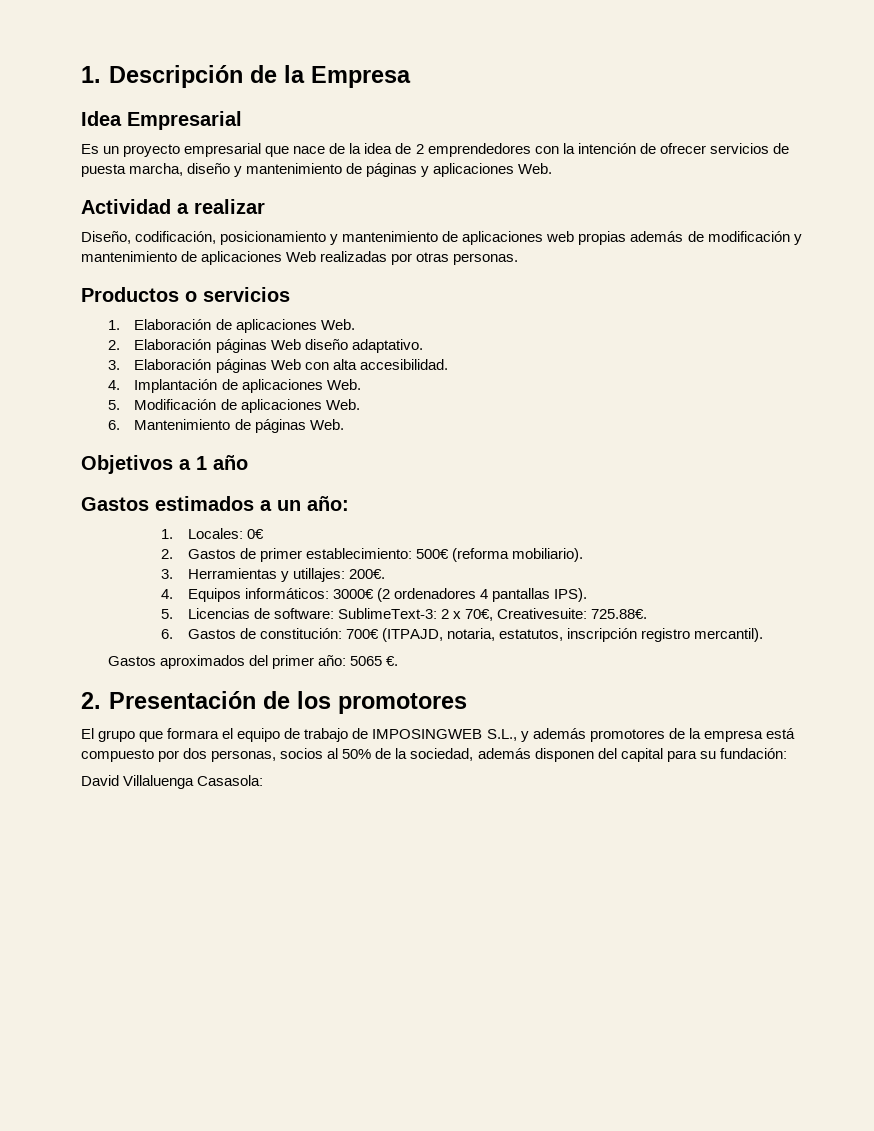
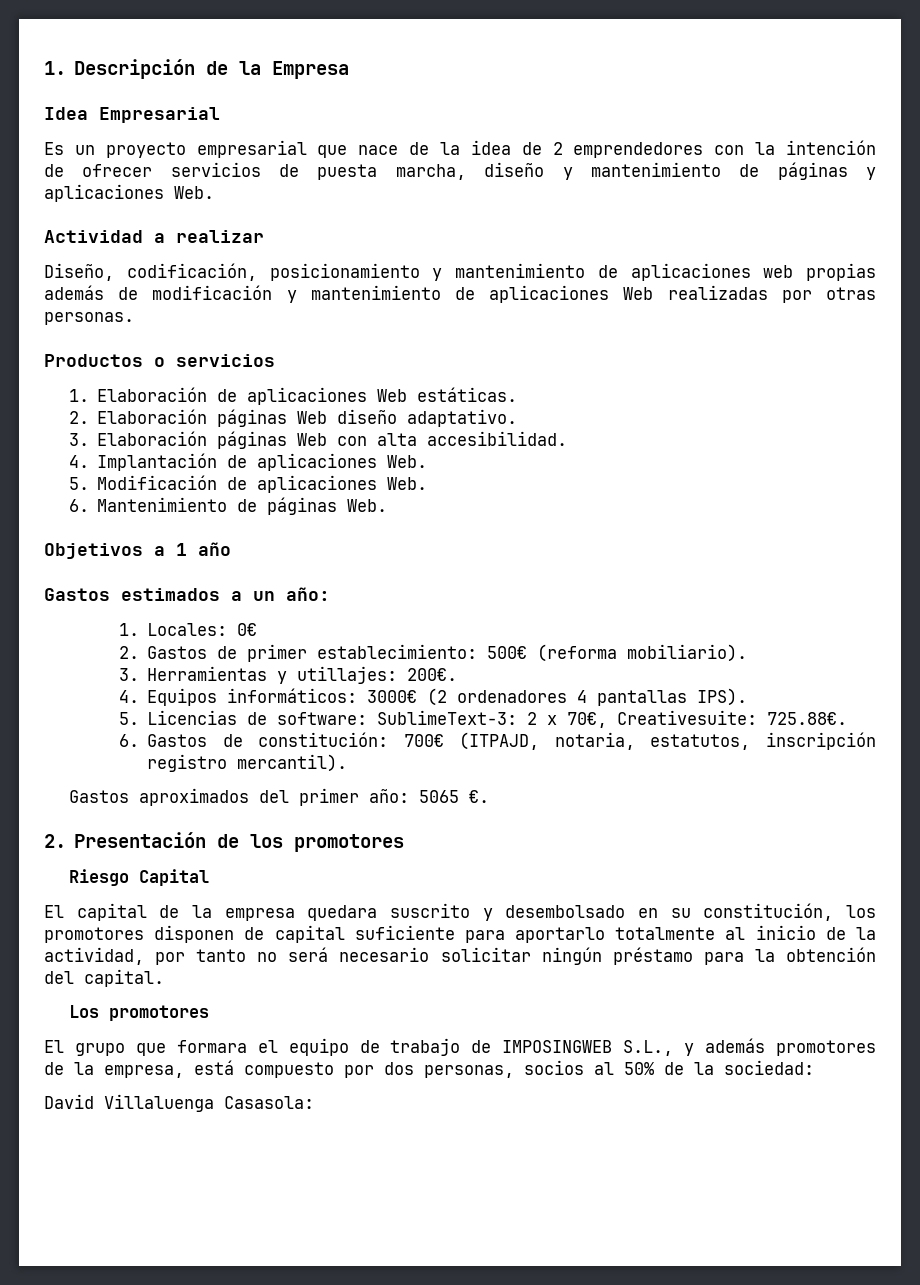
[320,319,355,330] Web. -> [377,387,518,402] Web estáticas.
(467, 703) none -> [68,869,209,886] [44,903,876,921] [44,925,876,943] [44,947,876,965] [44,969,164,987] [68,1005,209,1021] // Riesgo Capital // El capital de la empresa quedara suscrito y desembolsado en su constitución, los promotores disponen de capital suficiente para aportarlo totalmente al inicio de la actividad, por tanto no será necesario solicitar ningún préstamo para la obtención del capital. // Los promotores
[703,730,763,742] empresa -> [104,1065,184,1078] empresa,
[410,748,787,762] sociedad, además disponen del capital para su fundación: -> [724,1060,814,1075] sociedad:

